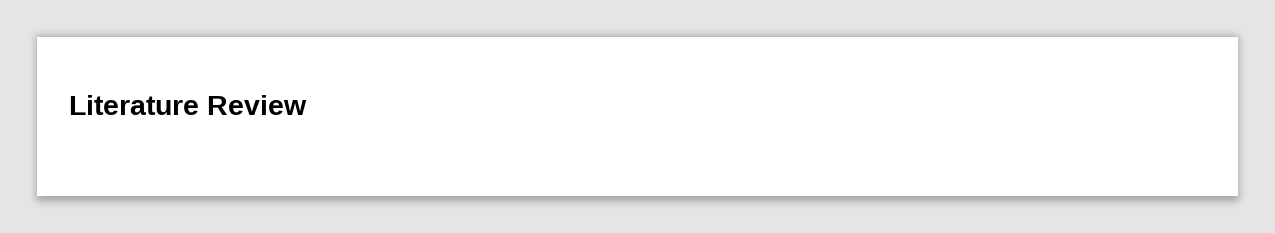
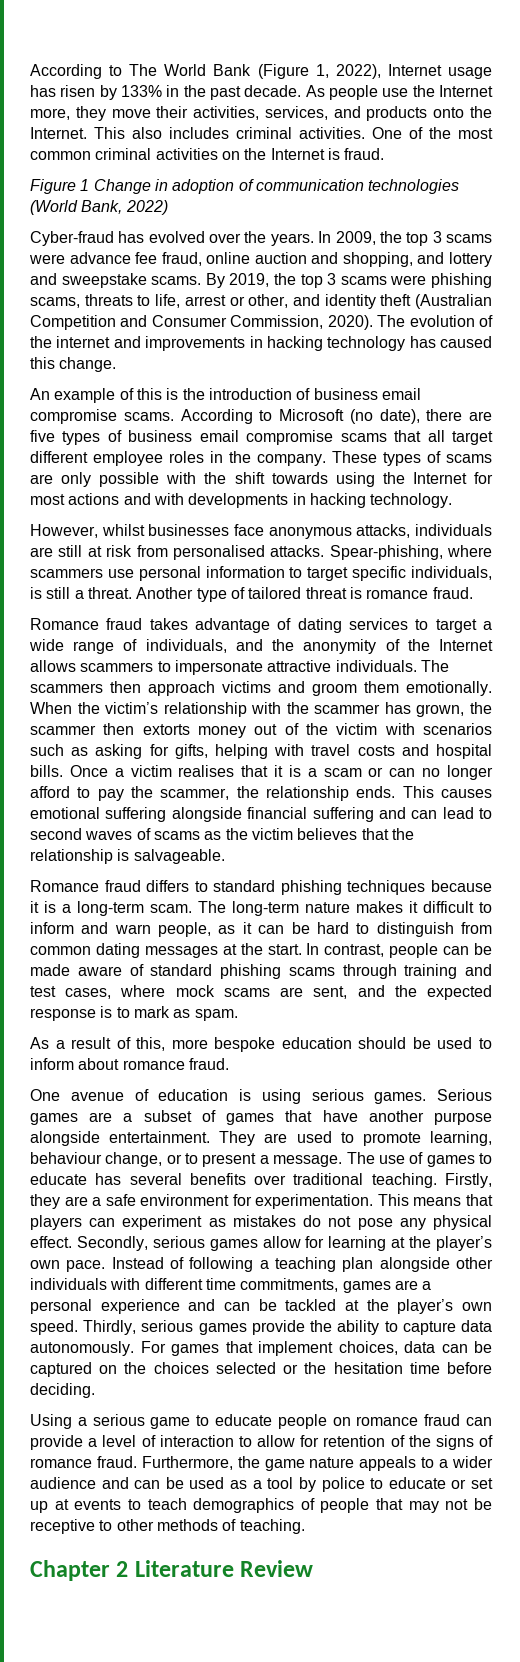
(69, 105) none -> [30,64,492,79] [30,85,493,100] [30,106,492,121] [30,127,493,139] [30,148,385,160] [30,179,460,194] [30,200,168,215] [30,231,493,246] [29,252,492,267] [30,273,493,288] [30,294,492,309] [30,315,494,330] [30,336,492,351] [30,357,117,372] [30,388,421,403] [30,409,492,424] [30,430,494,445] [30,451,492,466] [30,472,494,487] [30,493,453,508] [30,524,493,539] [30,545,492,560] [30,566,492,581] [30,587,473,602] [30,618,492,633] [29,639,494,654] [30,660,449,675] [30,681,492,696] [30,702,492,717] [30,723,492,738] [30,744,492,759] [30,765,494,780] [30,786,492,801] [30,807,492,822] [30,828,414,840] [30,849,225,864] [30,880,492,895] [30,901,492,916] [30,922,493,937] [30,943,492,958] [30,964,492,979] [30,985,493,1000] [30,1006,238,1021] [30,1037,493,1052] [30,1058,229,1070] [30,1089,492,1104] [30,1110,493,1125] [30,1131,493,1146] [30,1152,493,1167] [30,1173,492,1188] [30,1194,493,1209] [30,1215,493,1230] [30,1236,493,1251] [30,1257,493,1272] [30,1278,432,1293] [30,1299,493,1314] [30,1320,493,1335] [30,1341,492,1356] [30,1362,493,1377] [30,1383,95,1398] [30,1414,493,1429] [30,1435,494,1450] [30,1456,494,1471] [30,1477,494,1492] [30,1498,492,1513] [30,1519,305,1534] [30,1560,129,1581] According to The World Bank (Figure 1, 2022), Internet usage has risen by 133% in the past decade. As people use the Internet more, they move their activities, services, and products onto the Internet. This also includes criminal activities. One of the most common criminal activities on the Internet is fraud. // Figure 1 Change in adoption of communication technologies (World Bank, 2022) // Cyber-fraud has evolved over the years. In 2009, the top 3 scams were advance fee fraud, online auction and shopping, and lottery and sweepstake scams. By 2019, the top 3 scams were phishing scams, threats to life, arrest or other, and identity theft (Australian Competition and Consumer Commission, 2020). The evolution of the internet and improvements in hacking technology has caused this change. // An example of this is the introduction of business email compromise scams. According to Microsoft (no date), there are five types of business email compromise scams that all target different employee roles in the company. These types of scams are only possible with the shift towards using the Internet for most actions and with developments in hacking technology. // However, whilst businesses face anonymous attacks, individuals are still at risk from personalised attacks. Spear-phishing, where scammers use personal information to target specific individuals, is still a threat. Another type of tailored threat is romance fraud. // Romance fraud takes advantage of dating services to target a wide range of individuals, and the anonymity of the Internet allows scammers to impersonate attractive individuals. The scammers then approach victims and groom them emotionally. When the victim’s relationship with the scammer has grown, the scammer then extorts money out of the victim with scenarios such as asking for gifts, helping with travel costs and hospital bills. Once a victim realises that it is a scam or can no longer afford to pay the scammer, the relationship ends. This causes emotional suffering alongside financial suffering and can lead to second waves of scams as the victim believes that the relationship is salvageable. // Romance fraud differs to standard phishing techniques because it is a long-term scam. The long-term nature makes it difficult to inform and warn people, as it can be hard to distinguish from common dating messages at the start. In contrast, people can be made aware of standard phishing scams through training and test cases, where mock scams are sent, and the expected response is to mark as spam. // As a result of this, more bespoke education should be used to inform about romance fraud. // One avenue of education is using serious games. Serious games are a subset of games that have another purpose alongside entertainment. They are used to promote learning, behaviour change, or to present a message. The use of games to educate has several benefits over traditional teaching. Firstly, they are a safe environment for experimentation. This means that players can experiment as mistakes do not pose any physical effect. Secondly, serious games allow for learning at the player’s own pace. Instead of following a teaching plan alongside other individuals with different time commitments, games are a personal experience and can be tackled at the player’s own speed. Thirdly, serious games provide the ability to capture data autonomously. For games that implement choices, data can be captured on the choices selected or the hesitation time before deciding. // Using a serious game to educate people on romance fraud can provide a level of interaction to allow for retention of the signs of romance fraud. Furthermore, the game nature appeals to a wider audience and can be used as a tool by police to educate or set up at events to teach demographics of people that may not be receptive to other methods of teaching. // Chapter 2

